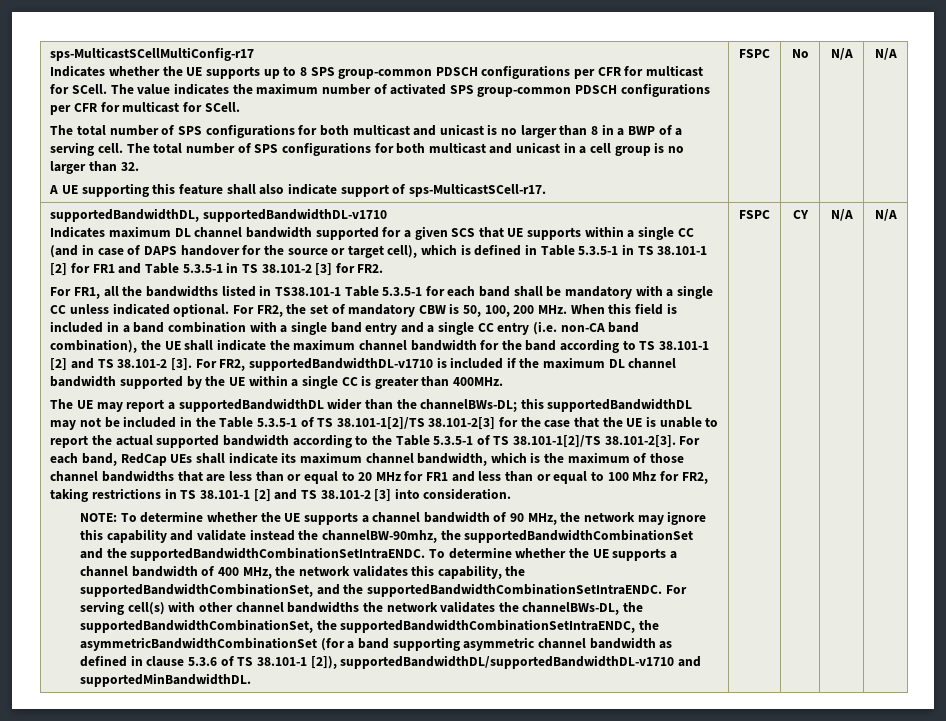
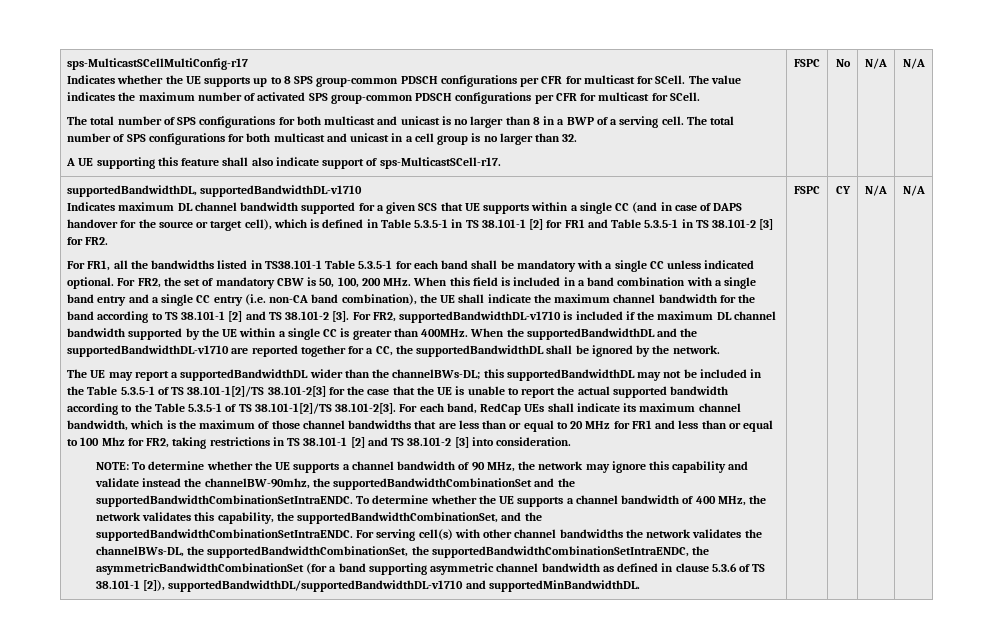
(504, 381) none -> [470,328,698,340] [67,345,720,357] When the supportedBandwidthDL and the supportedBandwidthDL-v1710 are reported together for a CC, the supportedBandwidthDL shall be ignored by the network.

